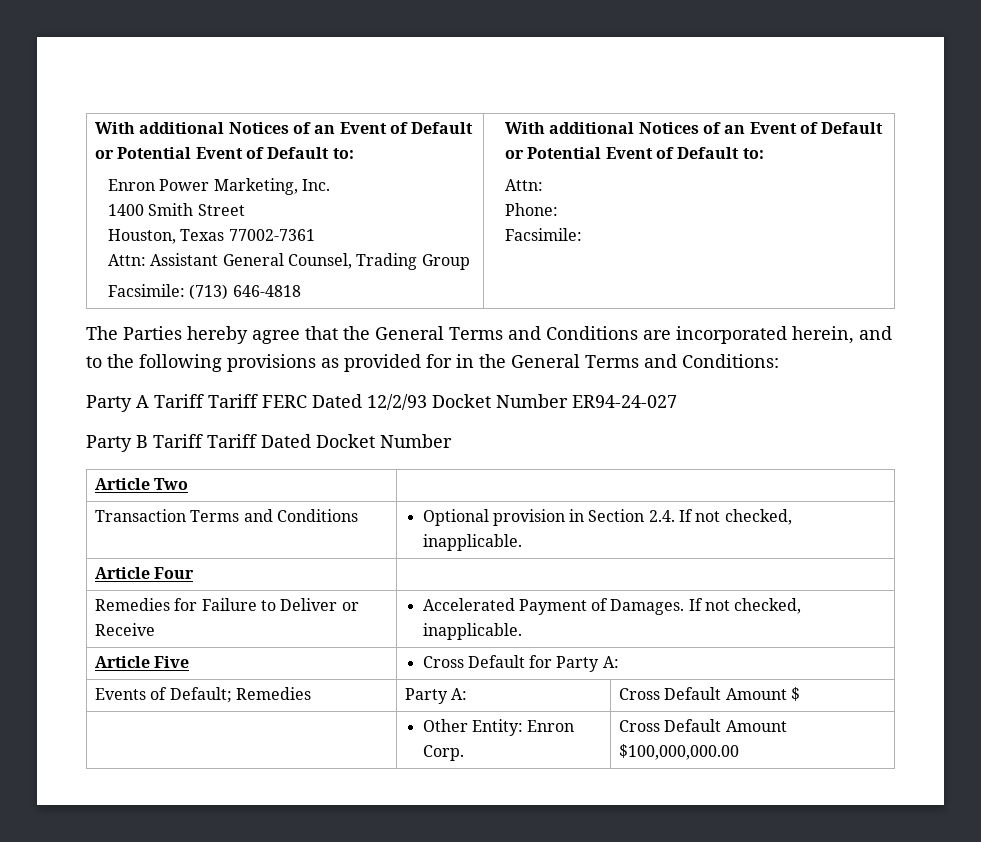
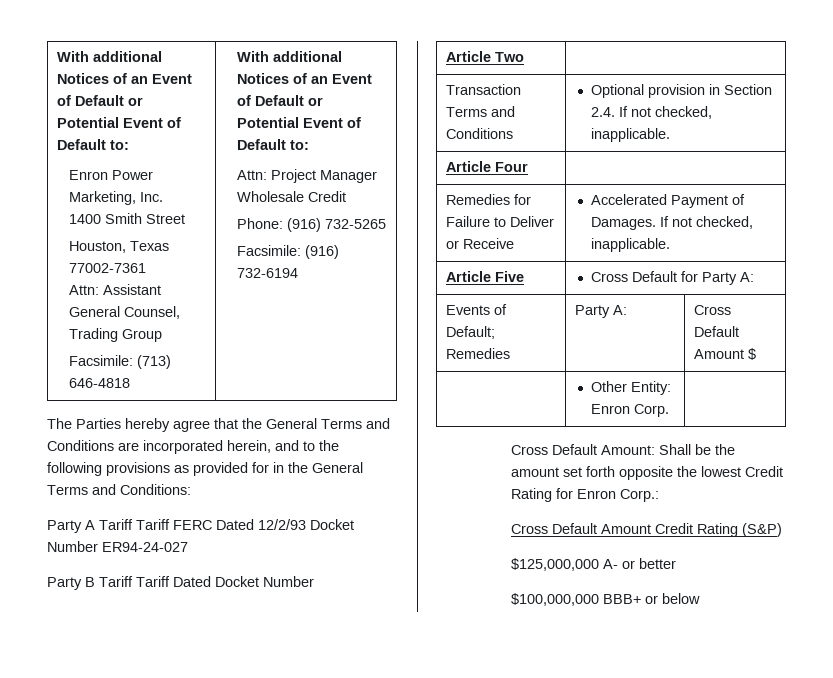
(544, 185) none -> [270,169,377,183] [236,191,346,202] Project Manager Wholesale Credit
[505,228,583,241] // Facsimile: -> [286,218,386,232] [236,245,339,259] [236,268,298,278] (916) 732-5265 // Facsimile: (916) 732-6194
[618,719,787,732] [618,744,739,760] Cross Default Amount $100,000,000.00 -> [511,444,736,455] [511,466,784,480] [511,488,660,502] [511,523,783,537] [511,558,677,571] [511,593,701,606] // Cross Default Amount: Shall be the amount set forth opposite the lowest Credit Rating for Enron Corp.: // Cross Default Amount Credit Rating (S&P) // $125,000,000 A- or better // $100,000,000 BBB+ or below

